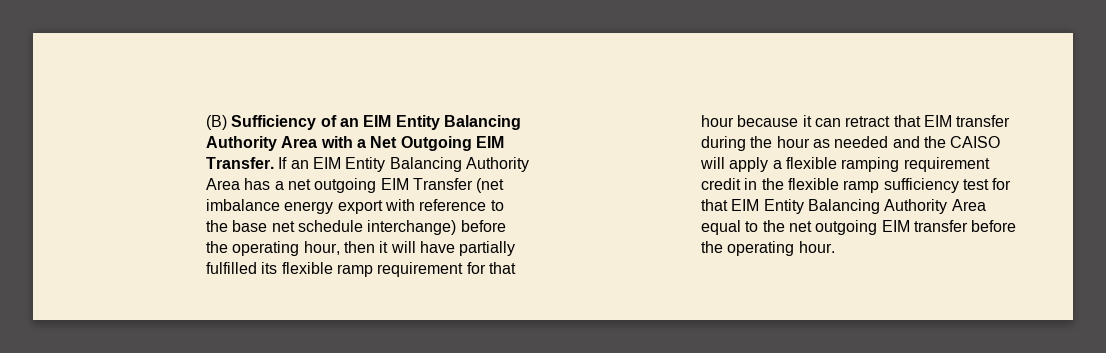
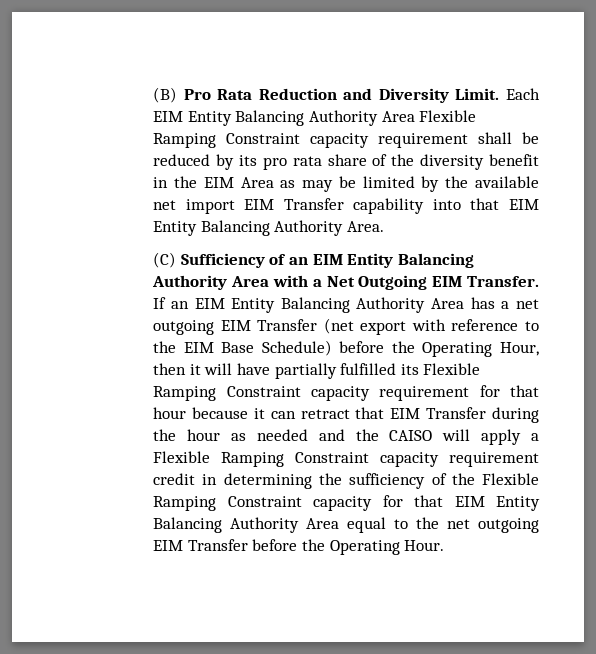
(228, 122) none -> [183,88,540,103] [153,110,477,126] [153,132,539,148] [153,154,539,170] [153,176,539,192] [153,198,539,214] [153,220,385,236] [153,252,177,268] Pro Rata Reduction and Diversity Limit. Each EIM Entity Balancing Authority Area Flexible Ramping Constraint capacity requirement shall be reduced by its pro rata share of the diversity benefit in the EIM Area as may be limited by the available net import EIM Transfer capability into that EIM Entity Balancing Authority Area. // (C)
[206,199,334,214] imbalance energy -> (354, 326) none
[232,220,506,235] [206,241,340,256] base net schedule interchange) before the operating hour, -> [183,340,539,357] EIM Base Schedule) before the Operating Hour,
[281,262,374,277] flexible ramp -> [423,363,481,375] [153,386,370,401] Flexible Ramping Constraint capacity
[956,115,1011,127] transfer -> [426,407,487,419] Transfer
[786,157,990,172] [701,178,990,193] flexible ramping requirement credit in the flexible ramp sufficiency test -> [153,451,539,467] [153,473,539,489] [153,496,373,511] Flexible Ramping Constraint capacity requirement credit in determining the sufficiency of the Flexible Ramping Constraint capacity
[914,220,1017,232] [701,241,835,256] transfer before the operating hour. -> [187,539,445,555] Transfer before the Operating Hour.

